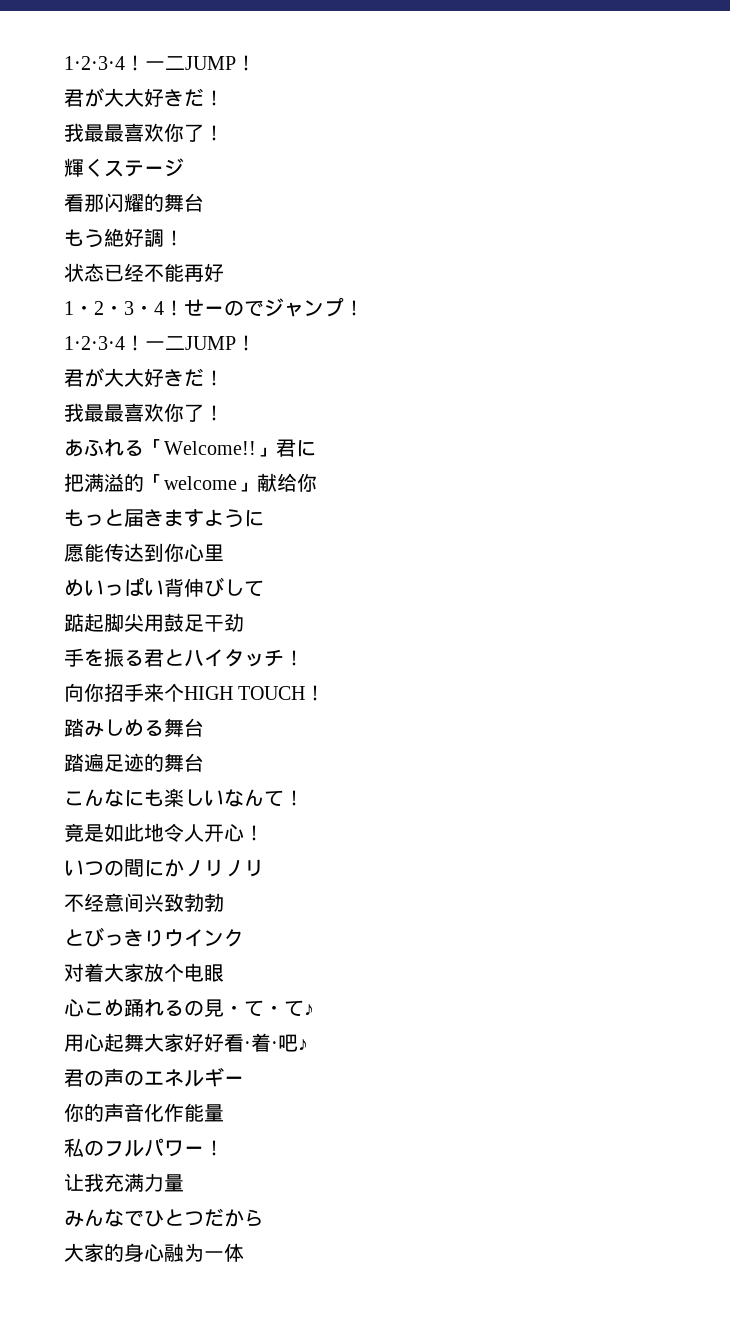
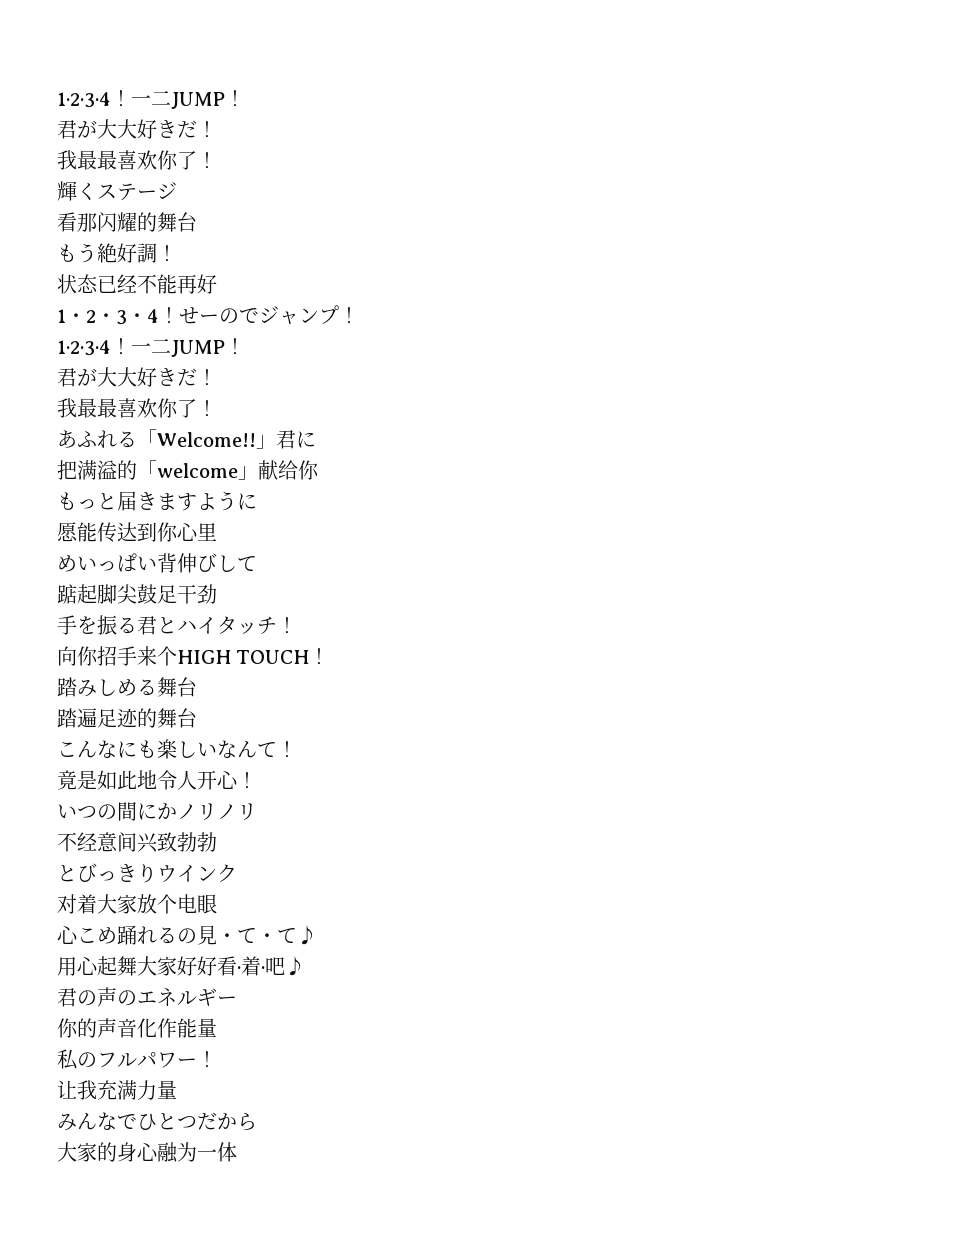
[144,614,164,632] 用 -> (137, 594) none

